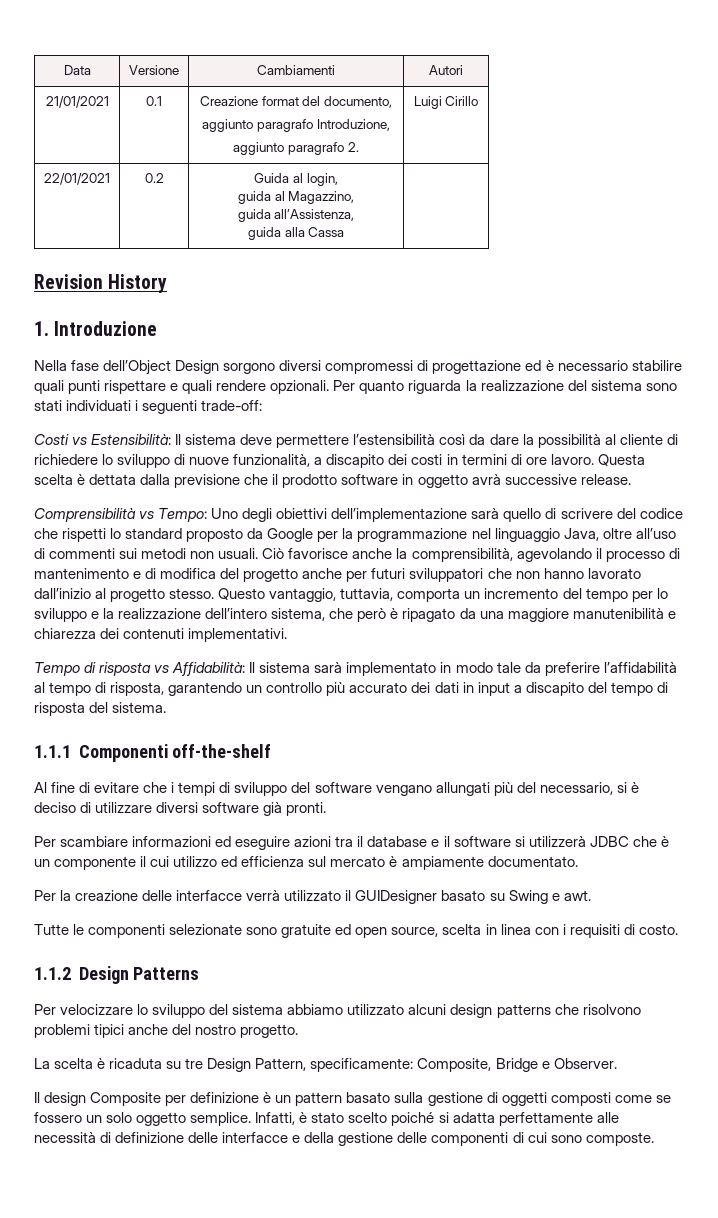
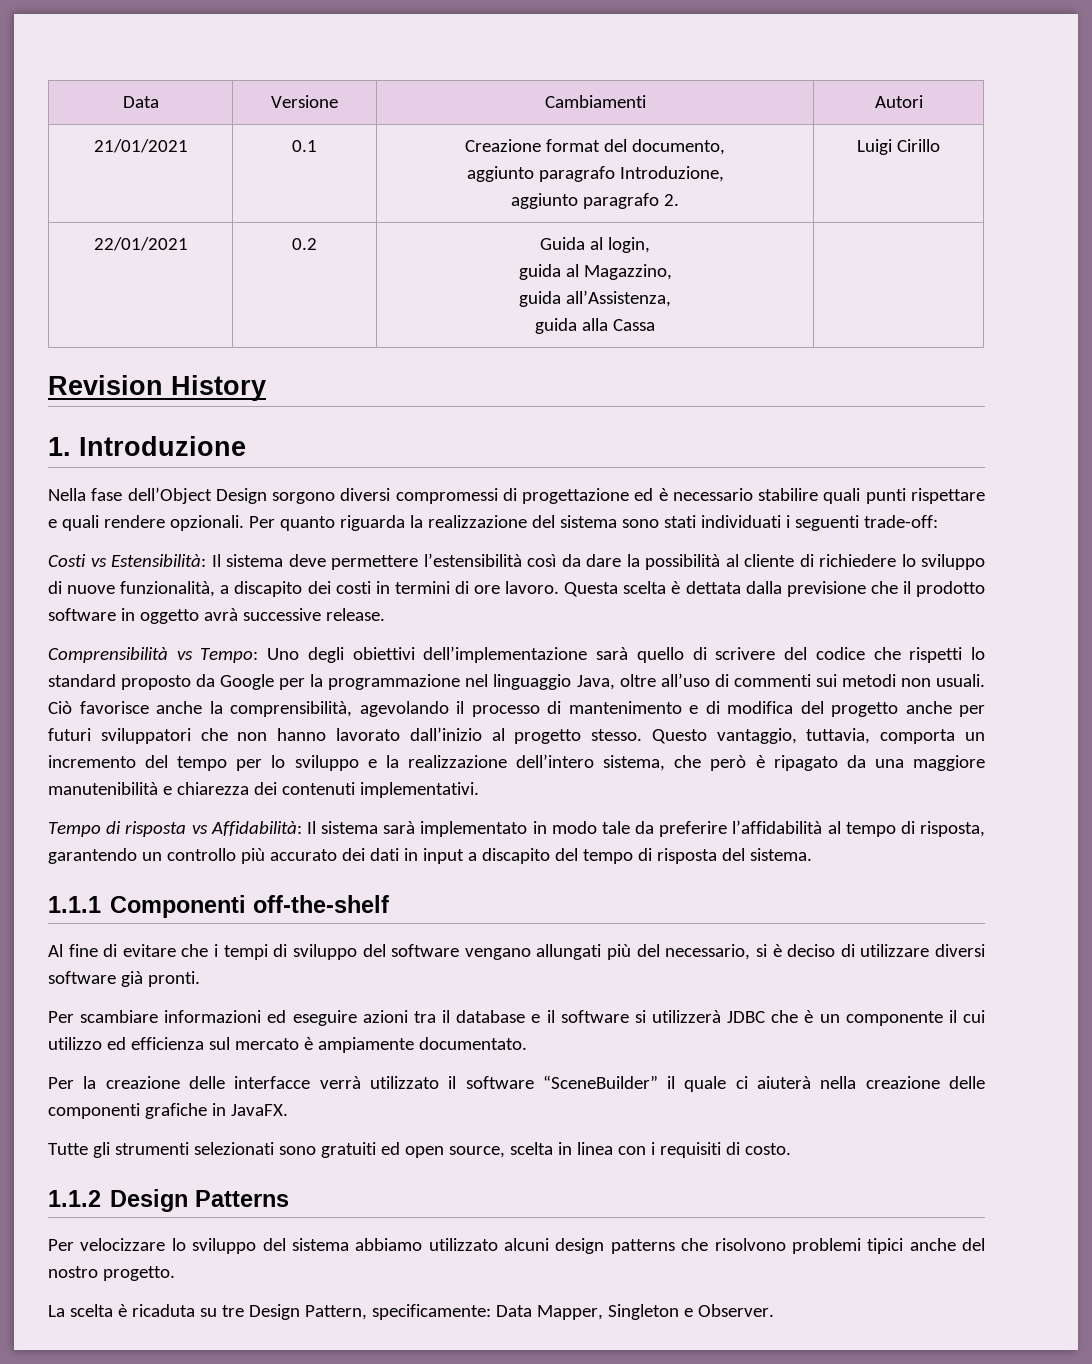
[355,890,591,904] [34,924,332,938] GUIDesigner basato su Swing e awt. // Tutte le componenti selezionate sono gratuite -> [465,1075,985,1092] [48,1103,288,1119] [48,1142,376,1158] software “SceneBuilder” il quale ci aiuterà nella creazione delle componenti grafiche in JavaFX. // Tutte gli strumenti selezionati sono gratuiti
[417,1058,538,1072] Composite, Bridge -> [495,1304,679,1320] Data Mapper, Singleton
[34,1092,671,1106] [34,1112,619,1126] [34,1132,654,1146] // Il design Composite per definizione è un pattern basato sulla gestione di oggetti composti come se fossero un solo oggetto semplice. Infatti, è stato scelto poiché si adatta perfettamente alle necessità di definizione delle interfacce e della gestione delle componenti di cui sono composte. -> (774, 1310) none

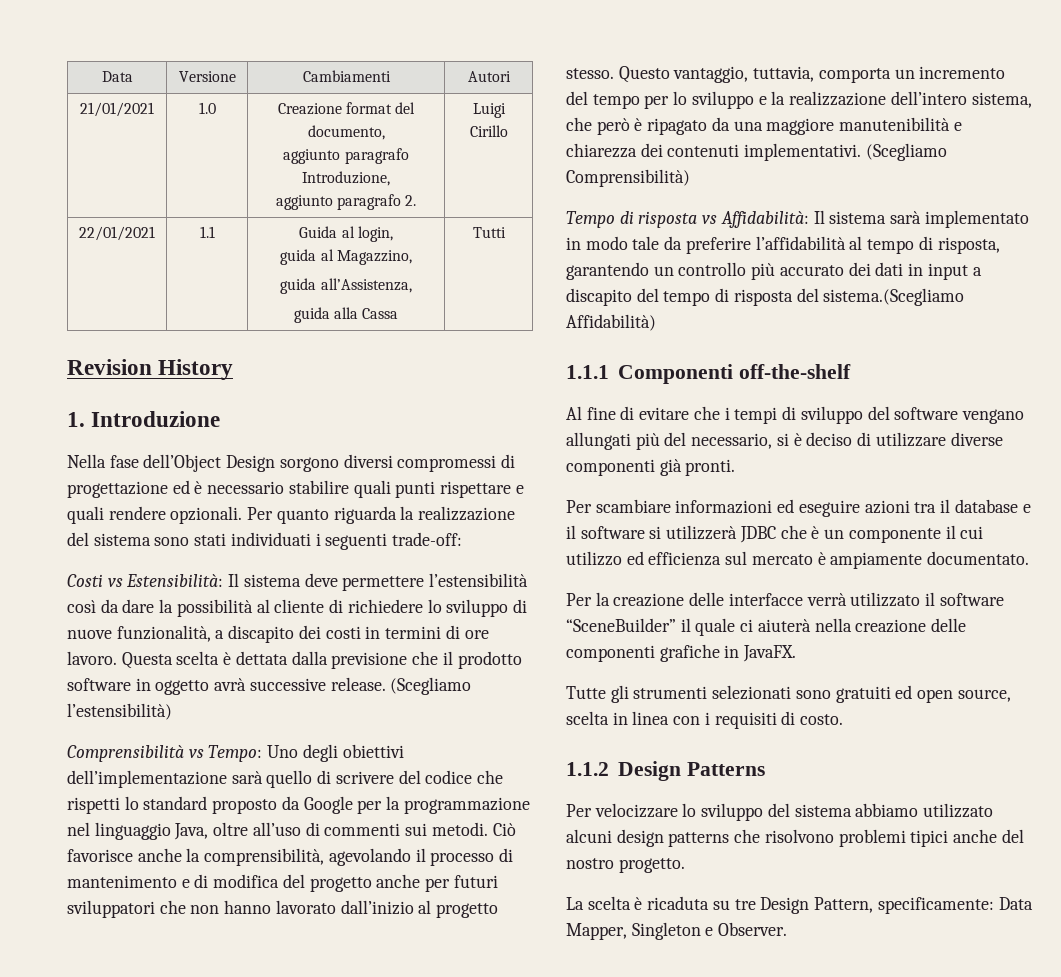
[292,140,317,152] 0.1 -> [198,102,216,114] 1.0
[292,238,317,250] 0.2 -> [199,226,215,238] 1.1
(655, 325) none -> [472,227,506,238] Tutti
(385, 614) none -> [390,677,472,695] [67,703,172,720] (Scegliamo l’estensibilità)
[841,674,985,687] metodi non usuali. -> [431,822,488,836] metodi.
(479, 790) none -> [865,143,947,161] [566,169,690,187] (Scegliamo Comprensibilità)
[749,848,812,861] sistema. -> [823,288,965,306] [566,314,656,331] sistema.(Scegliamo Affidabilità)
[934,944,985,957] [48,971,116,984] diversi software -> [950,432,1003,446] [566,459,655,476] diverse componenti

